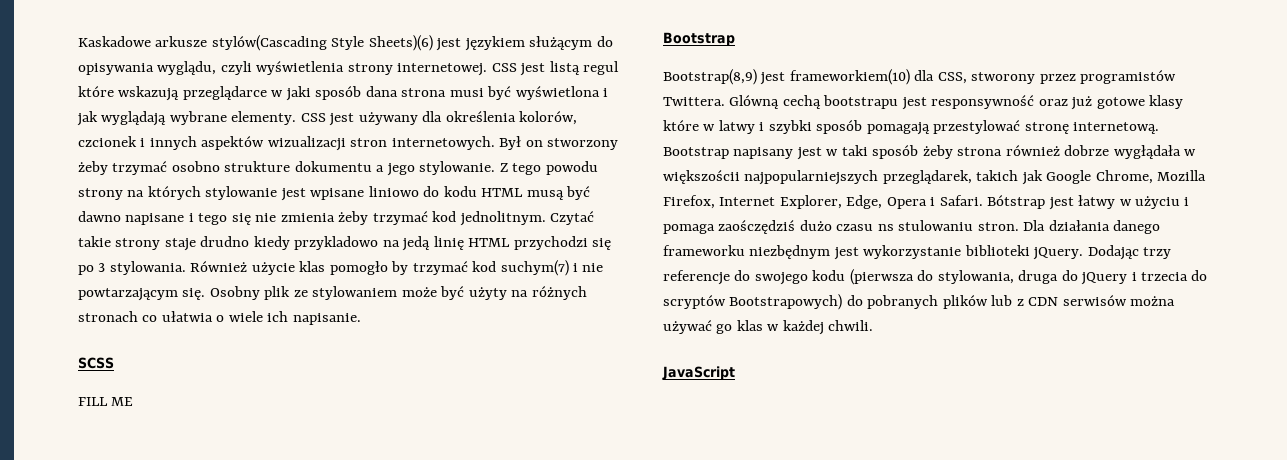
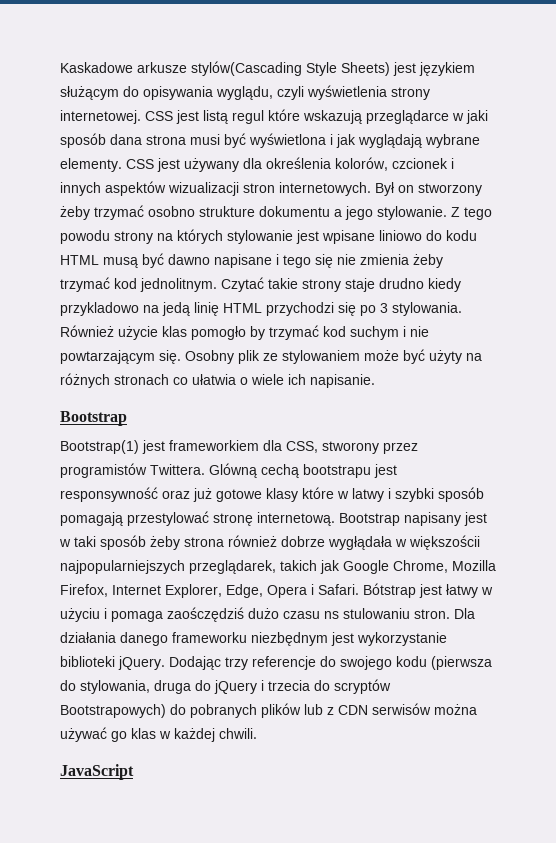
[368,35,433,51] Sheets)(6) -> [341,62,390,76] Sheets)
[500,260,569,276] suchym(7) -> [350,326,399,340] suchym
[78,357,114,369] [78,397,134,406] [663,32,735,46] [663,69,910,85] SCSS // FILL ME // Bootstrap // Bootstrap(8,9) jest frameworkiem(10) -> [60,411,127,426] [60,440,259,454] Bootstrap // Bootstrap(1) jest frameworkiem

